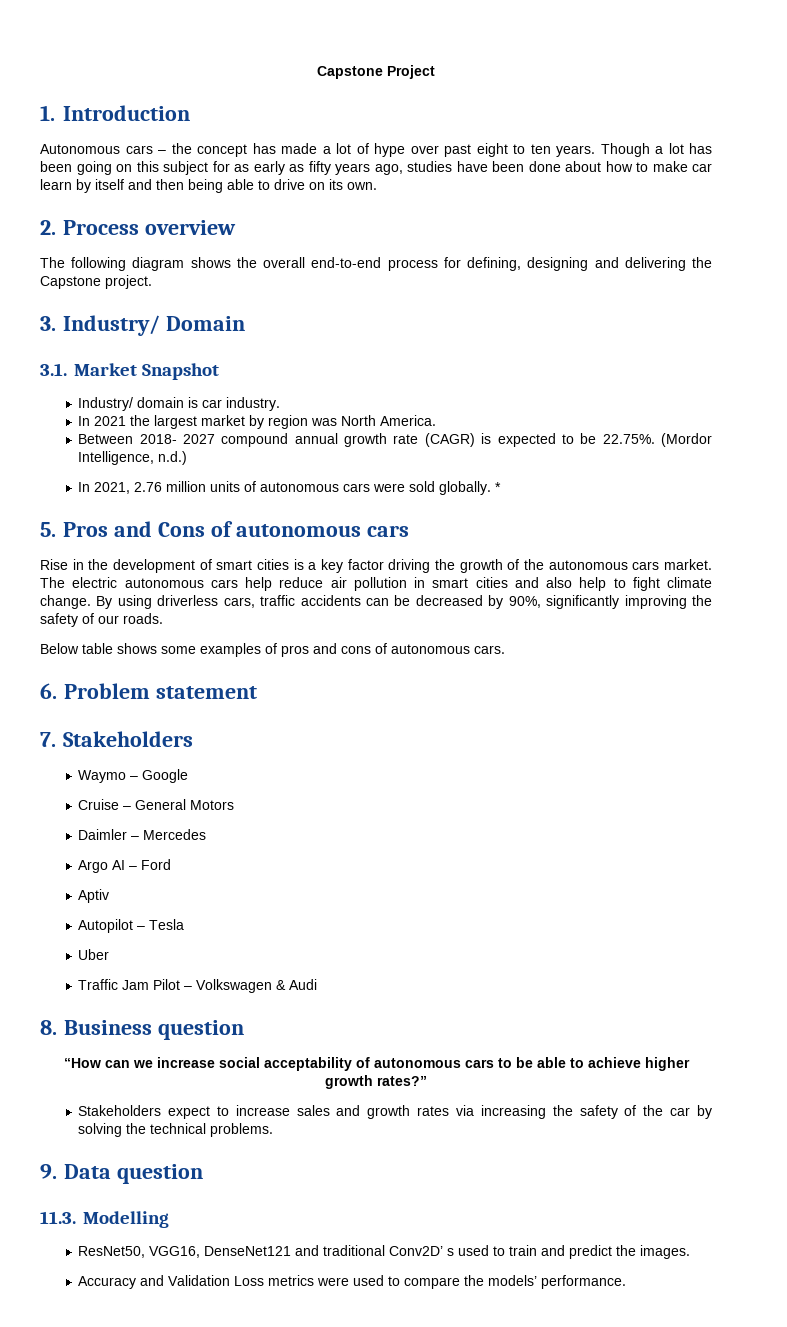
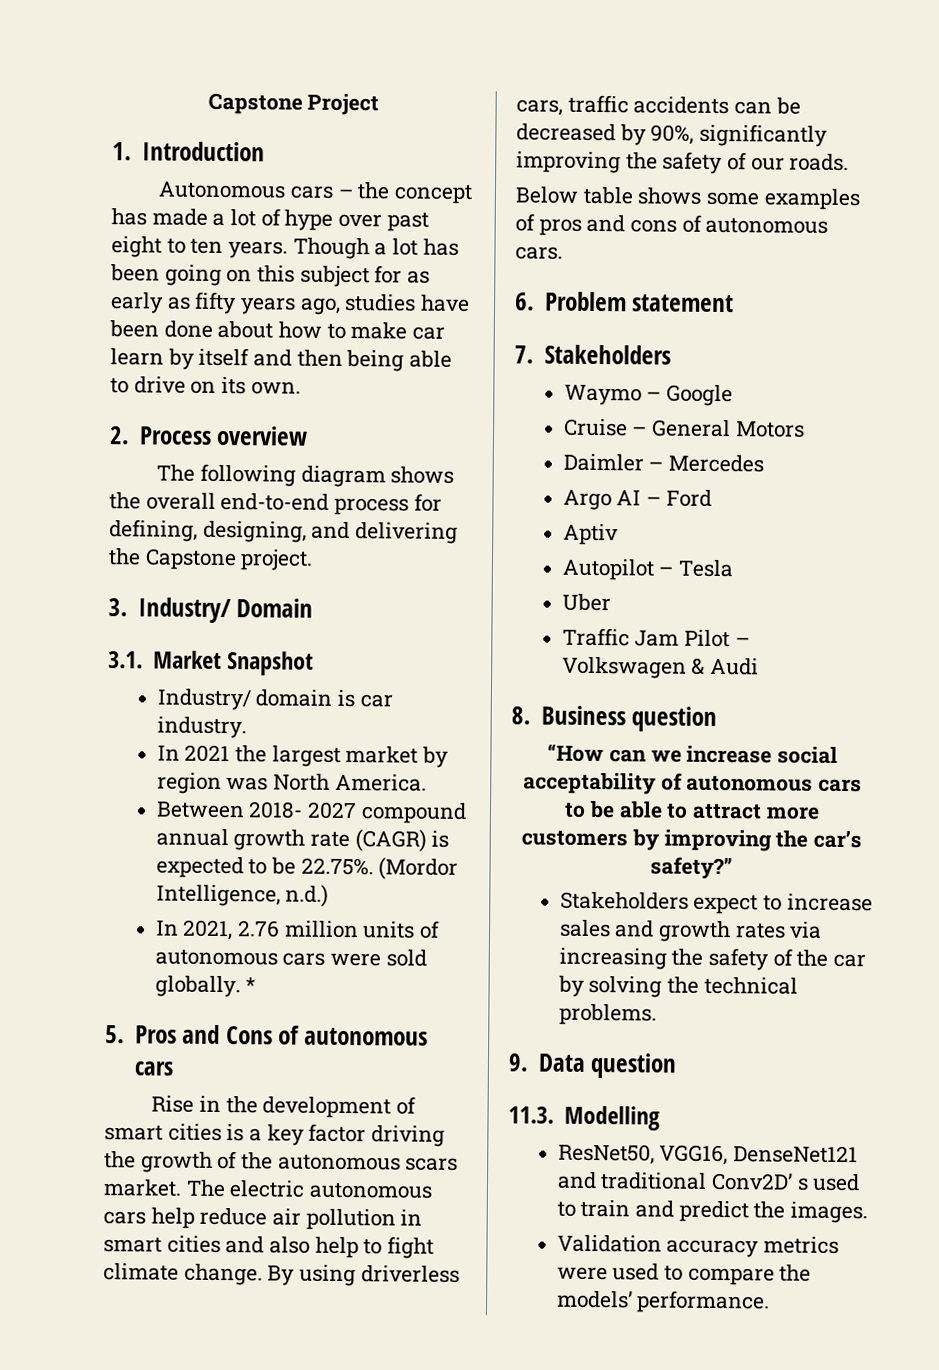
[527,257,589,271] designing -> [202,520,307,543] designing,
[632,561,660,570] cars -> [405,1157,459,1171] scars
[587,1057,690,1071] [325,1075,427,1089] achieve higher growth rates?” -> [692,803,820,820] [521,829,862,852] [650,856,733,880] attract more customers by improving the car’s safety?”
[78,1275,265,1289] Accuracy and Validation Loss -> [556,1234,760,1258] Validation accuracy

